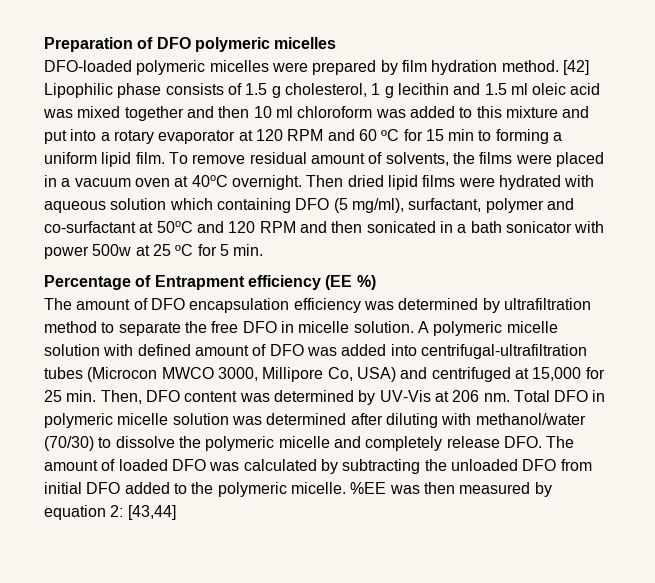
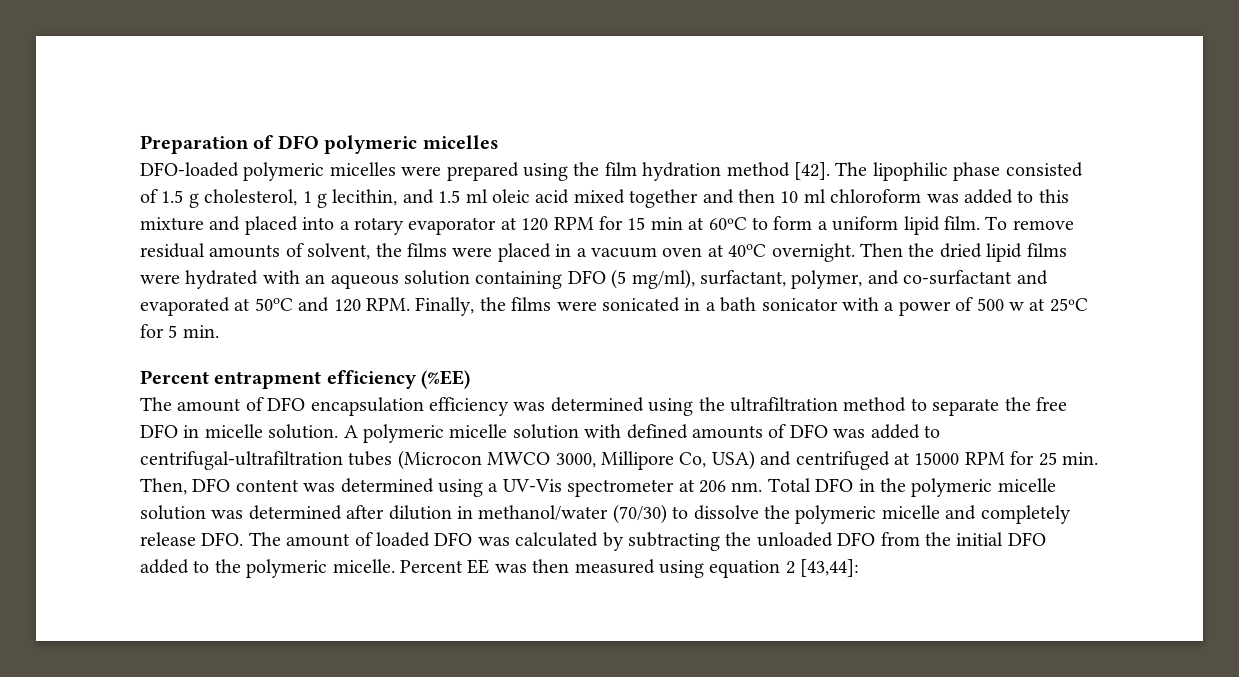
[380,60,589,75] [44,83,224,98] by film hydration method. [42] Lipophilic phase consists -> [523,162,1083,181] using the film hydration method [42]. The lipophilic phase consisted
[397,83,449,95] lecithin -> [332,189,398,206] lecithin,
[43,109,73,118] was -> (570, 196) none
[44,130,67,144] put -> [244,216,298,235] placed
[327,129,549,144] and 60 ºC for 15 min to forming -> [598,216,813,230] for 15 min at 60ºC to form
[310,152,449,166] amount of solvents, -> [209,243,371,260] amounts of solvent,
(344, 181) none -> [908,243,935,257] the
(595, 181) none -> [305,274,326,284] an
[169,198,213,210] which -> (470, 277) none
[485,198,544,213] polymer -> [791,270,863,289] polymer,
(136, 227) none -> [1016,270,1048,285] [140,297,230,316] and evaporated
[259,221,363,233] RPM and then -> [366,297,597,316] RPM. Finally, the films were
[44,244,264,259] [44,275,376,290] power 500w at 25 ºC for 5 min. // Percentage of Entrapment efficiency (EE %) -> [884,297,1088,316] [140,324,219,338] [140,370,471,389] a power of 500 w at 25ºC for 5 min. // Percent entrapment efficiency (%EE)
[482,298,500,313] by -> [648,397,725,416] using the
[194,345,249,356] amount -> [691,425,763,439] amounts
[390,344,417,356] into -> [923,425,940,438] to
[532,367,582,381] 15,000 -> [914,452,1005,465] 15000 RPM
[358,390,431,405] by UV-Vis -> [438,479,675,497] using a UV-Vis spectrometer
(606, 396) none -> [879,478,906,492] the
[385,413,472,428] diluting with -> [388,505,473,520] dilution in
(592, 465) none -> [924,532,951,546] the
[350,482,387,494] %EE -> [400,559,490,574] Percent EE
[534,482,552,497] [44,505,176,520] by equation 2: [43,44] -> [658,559,860,578] using equation 2 [43,44]:

